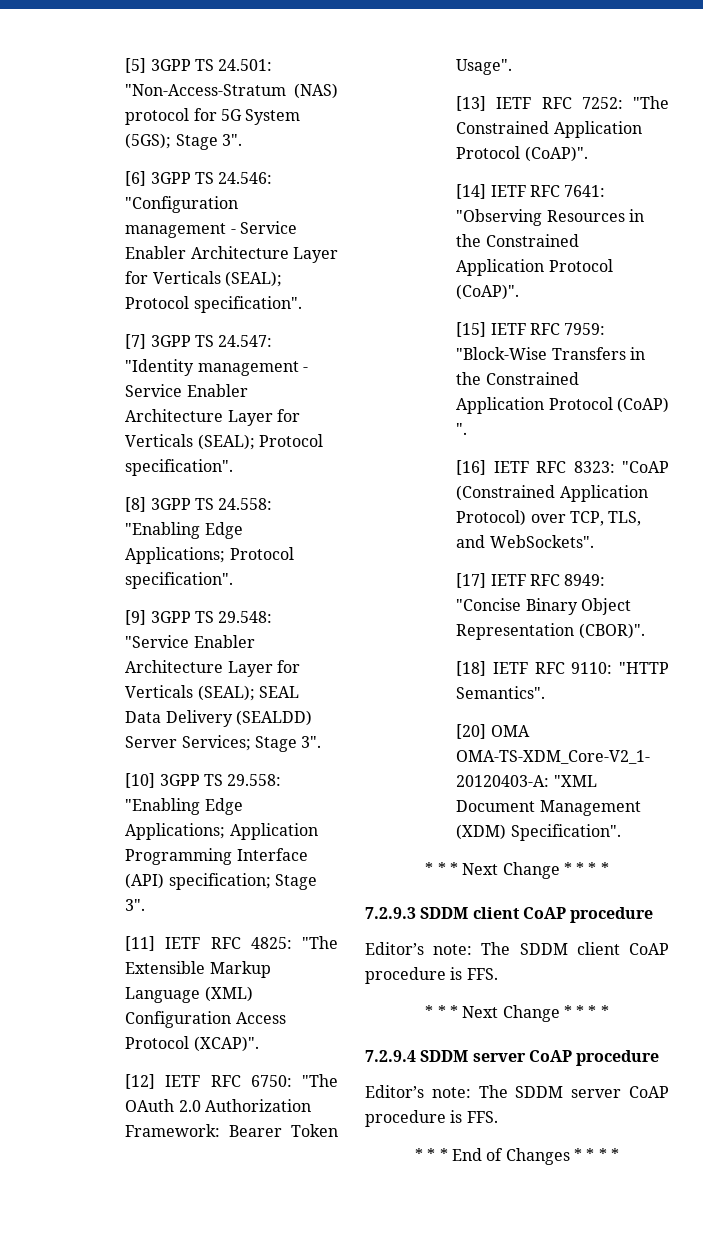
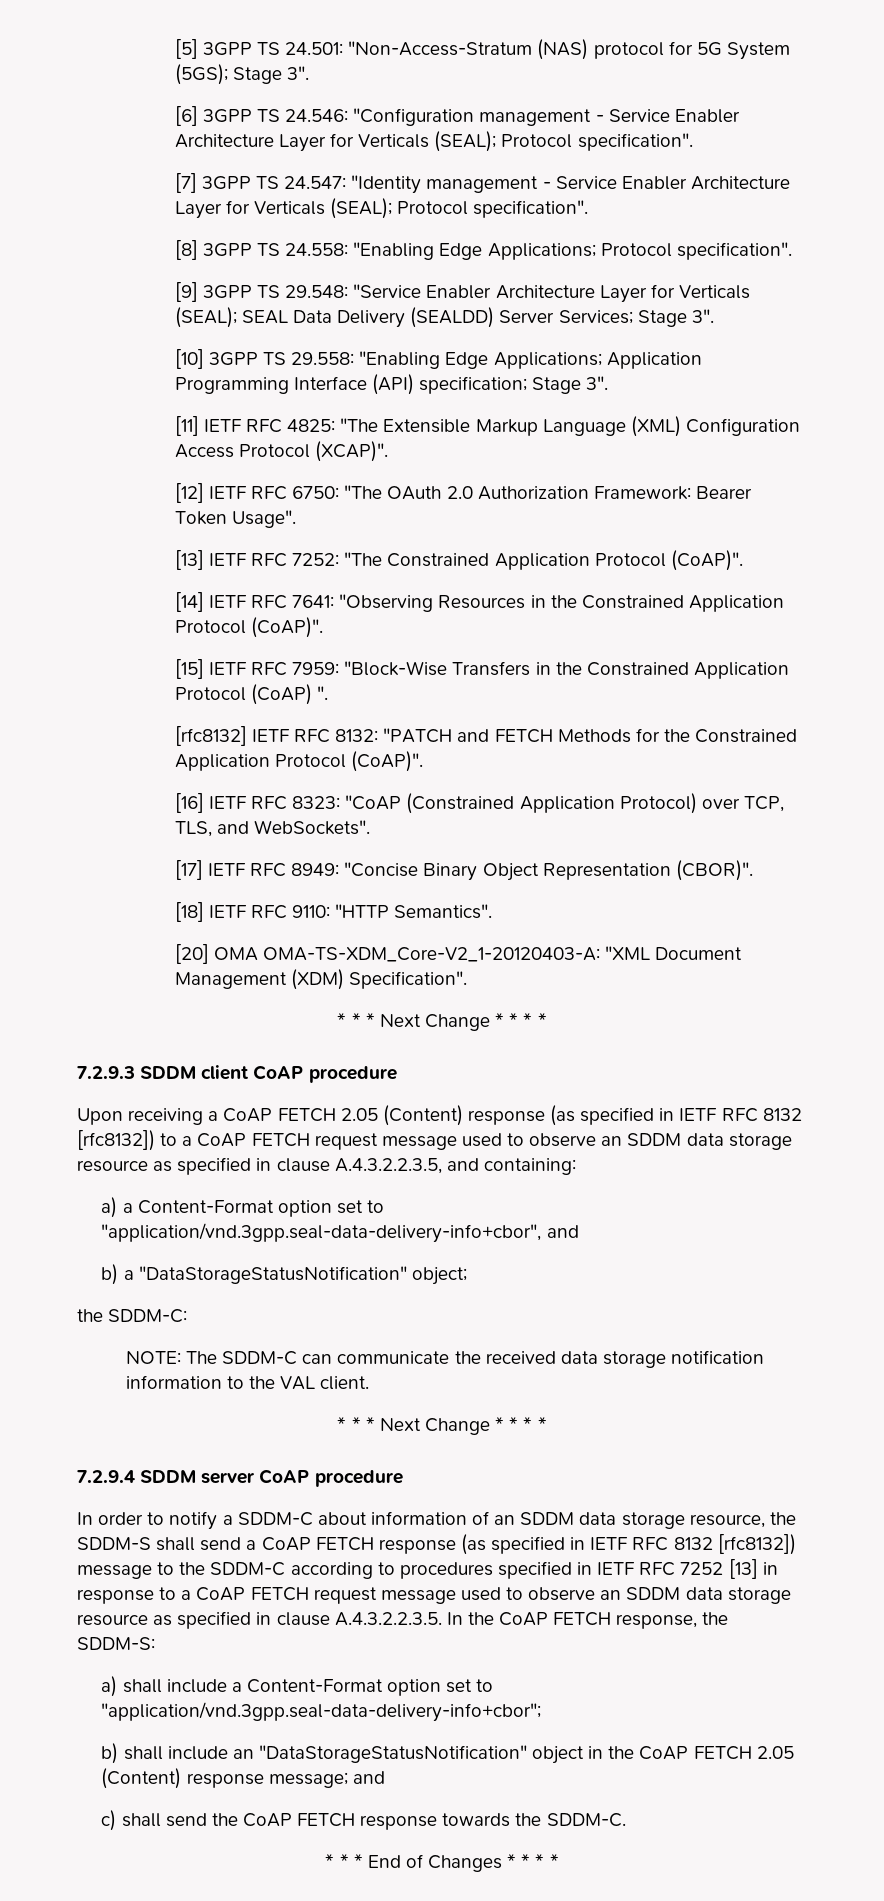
(468, 429) none -> [174,726,798,746] [174,751,424,772] // [rfc8132] IETF RFC 8132: "PATCH and FETCH Methods for the Constrained Application Protocol (CoAP)".
[365,942,669,955] [365,967,498,984] Editor’s note: The SDDM client CoAP procedure is FFS. -> [77,1105,802,1126] [77,1130,792,1151] [77,1157,576,1175] [101,1197,385,1218] [101,1223,579,1243] [101,1264,467,1285] [77,1309,188,1323] [125,1350,765,1368] [125,1375,370,1390] Upon receiving a CoAP FETCH 2.05 (Content) response (as specified in IETF RFC 8132 [rfc8132]) to a CoAP FETCH request message used to observe an SDDM data storage resource as specified in clause A.4.3.2.2.3.5, and containing: // a) a Content-Format option set to "application/vnd.3gpp.seal-data-delivery-info+cbor", and // b) a "DataStorageStatusNotification" object; // the SDDM-C: // NOTE: The SDDM-C can communicate the received data storage notification information to the VAL client.
[365,1085,669,1098] [365,1110,498,1127] Editor’s note: The SDDM server CoAP procedure is FFS. -> [77,1511,796,1530] [77,1534,796,1555] [77,1559,778,1579] [77,1587,791,1604] [77,1611,729,1629] [77,1637,155,1650] [101,1676,494,1697] [101,1702,542,1722] [101,1743,794,1764] [101,1768,385,1789] [101,1810,626,1831] In order to notify a SDDM-C about information of an SDDM data storage resource, the SDDM-S shall send a CoAP FETCH response (as specified in IETF RFC 8132 [rfc8132]) message to the SDDM-C according to procedures specified in IETF RFC 7252 [13] in response to a CoAP FETCH request message used to observe an SDDM data storage resource as specified in clause A.4.3.2.2.3.5. In the CoAP FETCH response, the SDDM-S: // a) shall include a Content-Format option set to "application/vnd.3gpp.seal-data-delivery-info+cbor"; // b) shall include an "DataStorageStatusNotification" object in the CoAP FETCH 2.05 (Content) response message; and // c) shall send the CoAP FETCH response towards the SDDM-C.

